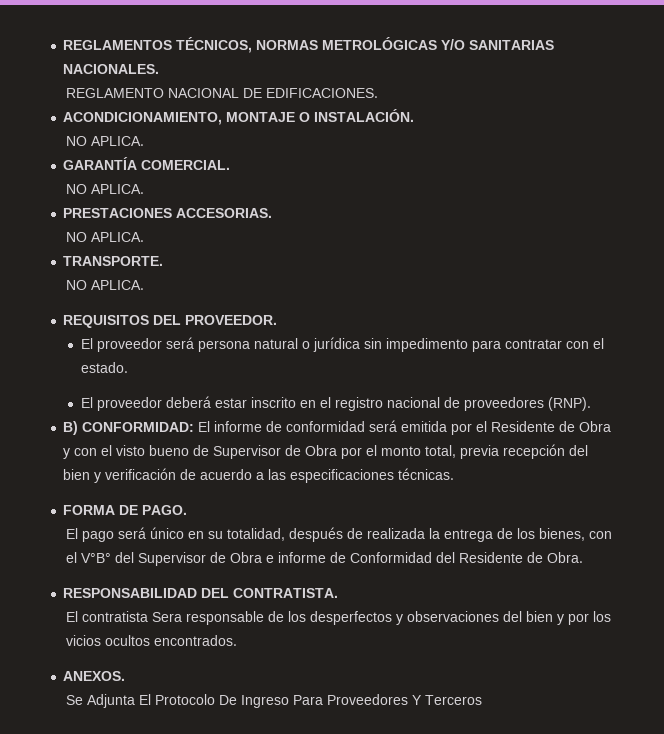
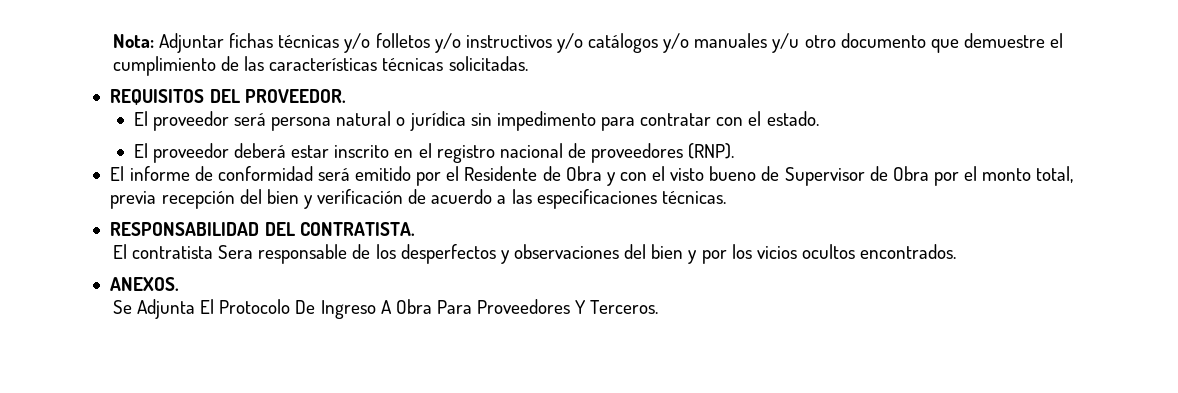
[63,37,555,53] [63,64,160,74] [65,88,378,98] [63,109,415,125] [65,136,144,146] [63,157,231,170] [65,184,144,194] [63,208,273,218] [65,232,144,242] [63,256,164,266] [65,280,144,290] REGLAMENTOS TÉCNICOS, NORMAS METROLÓGICAS Y/O SANITARIAS NACIONALES. // REGLAMENTO NACIONAL DE EDIFICACIONES. // ACONDICIONAMIENTO, MONTAJE O INSTALACIÓN. // NO APLICA. // GARANTÍA COMERCIAL. // NO APLICA. // PRESTACIONES ACCESORIAS. // NO APLICA. // TRANSPORTE. // NO APLICA. -> [112,33,1064,53] [112,56,528,76] Nota: Adjuntar fichas técnicas y/o folletos y/o instructivos y/o catálogos y/o manuales y/u otro documento que demuestre el cumplimiento de las características técnicas solicitadas.
[63,421,195,435] B) CONFORMIDAD: -> (735, 151) none
[401,421,448,432] emitida -> [355,166,412,181] emitido
[63,505,188,515] [65,527,612,542] [65,552,583,566] // FORMA DE PAGO. // El pago será único en su totalidad, después de realizada la entrega de los bienes, con el V°B° del Supervisor de Obra e informe de Conformidad del Residente de Obra. -> (726, 197) none
(289, 701) none -> [380,299,432,314] A Obra
[424,695,482,705] Terceros -> [590,300,659,314] Terceros.

